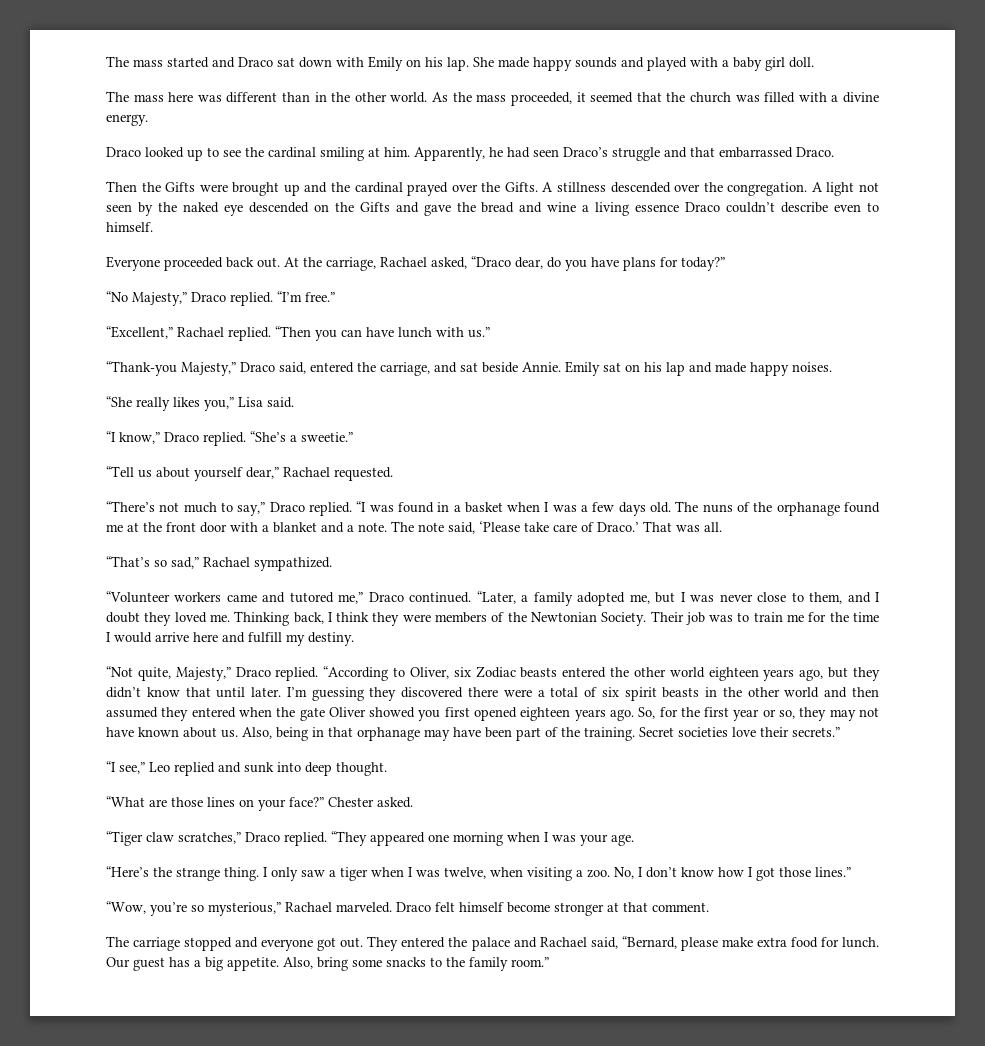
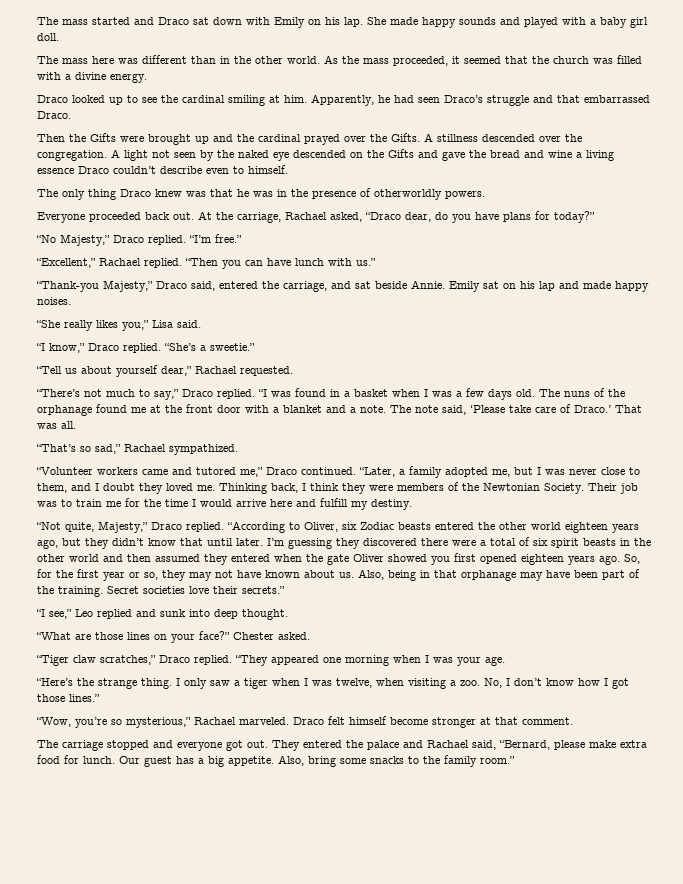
(153, 227) none -> [37,188,485,200] // The only thing Draco knew was that he was in the presence of otherworldly powers.

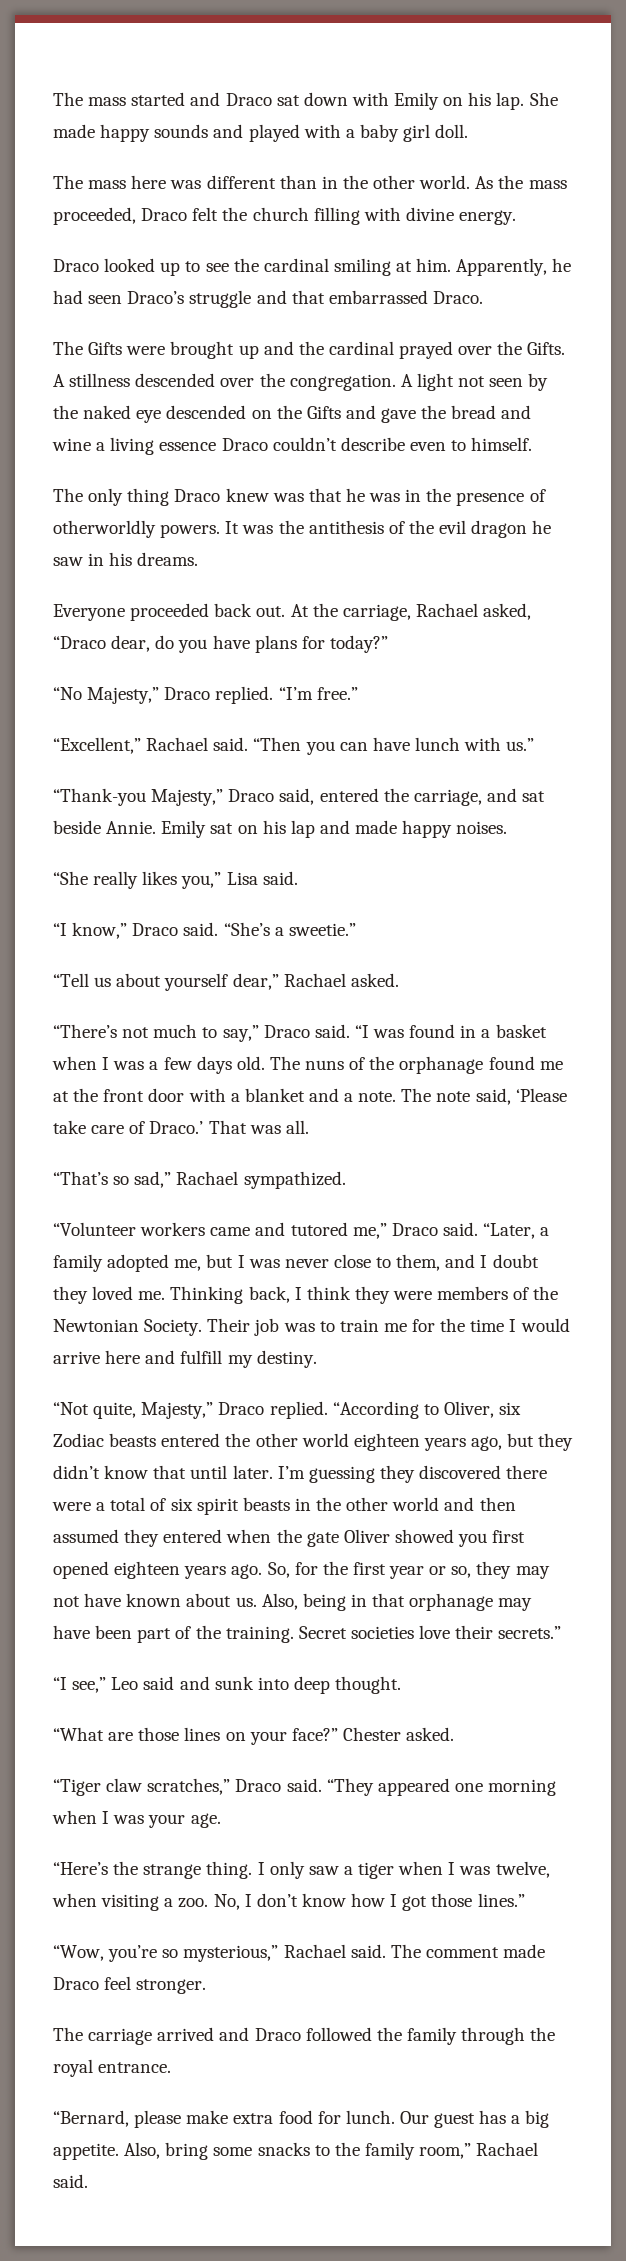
[452,55,642,64] [37,72,71,80] it seemed that the church was filled with a -> [141,207,401,225] Draco felt the church filling with
[37,134,86,142] Then the -> [53,341,83,355] The
(485, 195) none -> [225,520,552,538] [53,552,199,566] It was the antithesis of the evil dragon he saw in his dreams.
[144,258,182,268] replied. -> [213,737,249,751] said.
[123,343,161,353] replied. -> [183,922,219,936] said.
[240,366,293,376] requested. -> [350,973,399,987] asked.
[217,389,255,399] replied. -> [314,1024,350,1038] said.
[301,467,356,475] continued. -> [442,1222,478,1236] said.
[97,609,132,619] replied -> [143,1676,175,1690] said
[194,655,232,665] replied. -> [286,1778,322,1792] said.
[239,716,573,728] [37,740,496,751] marveled. Draco felt himself become stronger at that comment. // The carriage stopped and everyone got out. They entered the palace and Rachael said, -> [350,1944,546,1958] [53,1976,207,1994] [53,2027,556,2045] [53,2059,172,2077] said. The comment made Draco feel stronger. // The carriage arrived and Draco followed the family through the royal entrance. //
[480,756,515,764] room.” -> [419,2142,539,2159] [53,2174,88,2188] room,” Rachael said.

